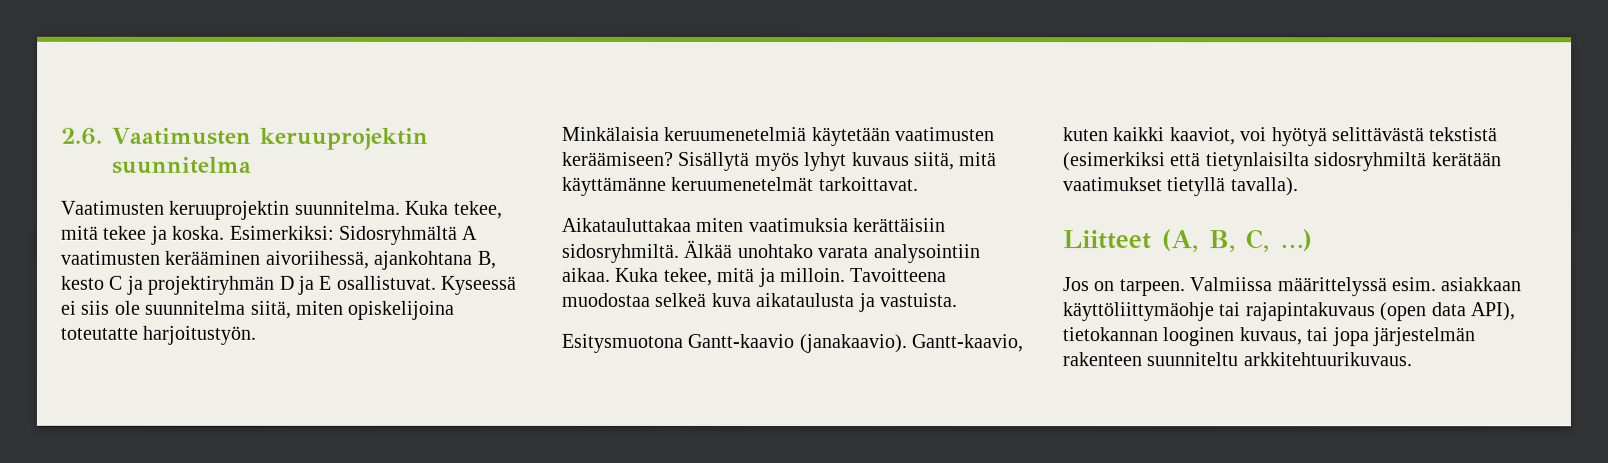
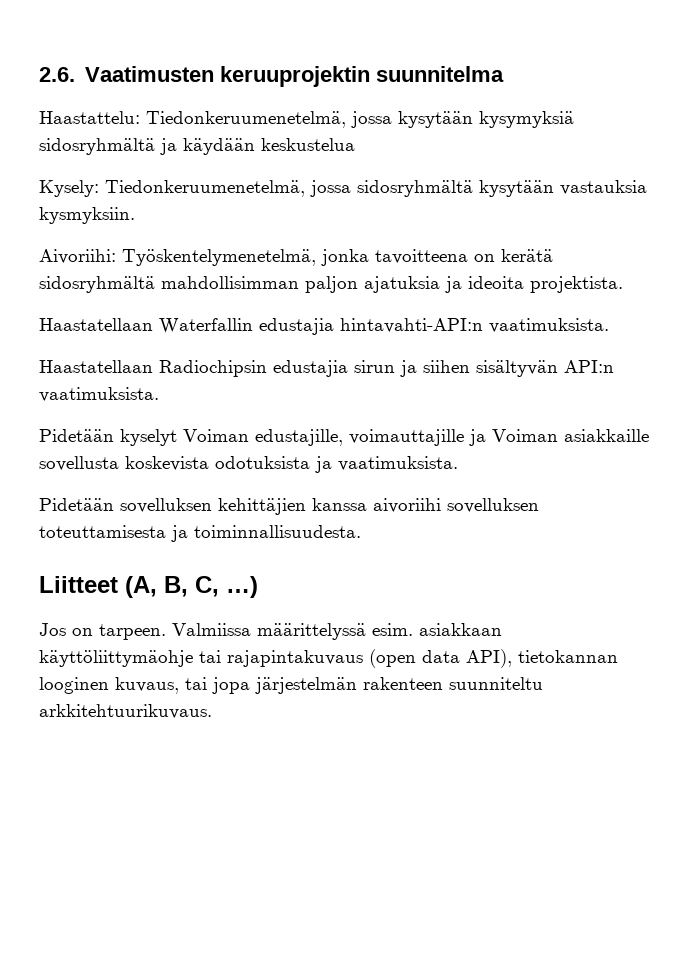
[61,200,503,220] [60,225,479,245] [60,250,496,270] [60,275,517,295] [60,300,455,320] [60,325,257,345] [562,126,996,147] [562,151,998,172] [562,176,919,196] [561,217,947,233] [561,239,980,264] [561,267,947,287] [561,292,957,313] [561,333,1024,354] [1063,127,1499,147] [1063,152,1502,172] [1063,177,1299,197] Vaatimusten keruuprojektin suunnitelma. Kuka tekee, mitä tekee ja koska. Esimerkiksi: Sidosryhmältä A vaatimusten kerääminen aivoriihessä, ajankohtana B, kesto C ja projektiryhmän D ja E osallistuvat. Kyseessä ei siis ole suunnitelma siitä, miten opiskelijoina toteutatte harjoitustyön. // Minkälaisia keruumenetelmiä käytetään vaatimusten keräämiseen? Sisällytä myös lyhyt kuvaus siitä, mitä käyttämänne keruumenetelmät tarkoittavat. // Aikatauluttakaa miten vaatimuksia kerättäisiin sidosryhmiltä. Älkää unohtako varata analysointiin aikaa. Kuka tekee, mitä ja milloin. Tavoitteena muodostaa selkeä kuva aikataulusta ja vastuista. // Esitysmuotona Gantt-kaavio (janakaavio). Gantt-kaavio, kuten kaikki kaaviot, voi hyötyä selittävästä tekstistä (esimerkiksi että tietynlaisilta sidosryhmiltä kerätään vaatimukset tietyllä tavalla). -> [39,111,574,128] [39,138,355,155] [39,180,647,197] [39,207,135,224] [39,249,553,266] [39,276,623,293] [39,318,609,335] [39,360,614,377] [39,387,159,402] [39,429,649,446] [39,456,458,473] [39,498,539,515] [39,525,361,542] Haastattelu: Tiedonkeruumenetelmä, jossa kysytään kysymyksiä sidosryhmältä ja käydään keskustelua // Kysely: Tiedonkeruumenetelmä, jossa sidosryhmältä kysytään vastauksia kysmyksiin. // Aivoriihi: Työskentelymenetelmä, jonka tavoitteena on kerätä sidosryhmältä mahdollisimman paljon ajatuksia ja ideoita projektista. // Haastatellaan Waterfallin edustajia hintavahti-API:n vaatimuksista. // Haastatellaan Radiochipsin edustajia sirun ja siihen sisältyvän API:n vaatimuksista. // Pidetään kyselyt Voiman edustajille, voimauttajille ja Voiman asiakkaille sovellusta koskevista odotuksista ja vaatimuksista. // Pidetään sovelluksen kehittäjien kanssa aivoriihi sovelluksen toteuttamisesta ja toiminnallisuudesta.

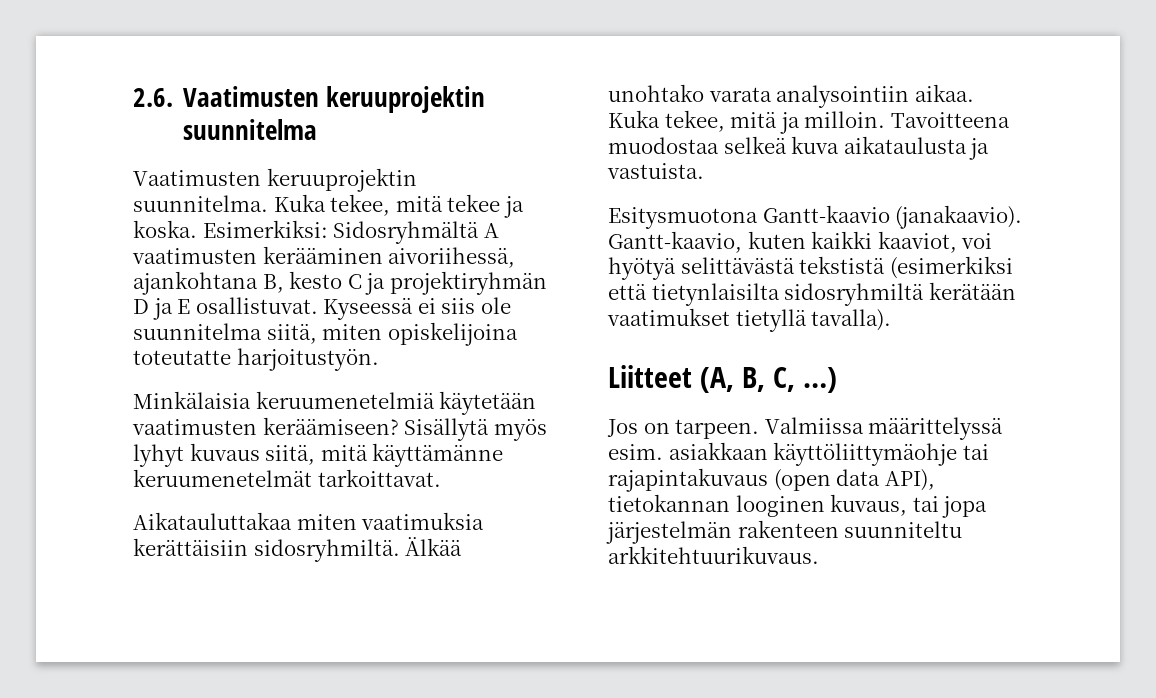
[39,111,574,128] [39,138,355,155] [39,180,647,197] [39,207,135,224] [39,249,553,266] [39,276,623,293] [39,318,609,335] [39,360,614,377] [39,387,159,402] [39,429,649,446] [39,456,458,473] [39,498,539,515] [39,525,361,542] Haastattelu: Tiedonkeruumenetelmä, jossa kysytään kysymyksiä sidosryhmältä ja käydään keskustelua // Kysely: Tiedonkeruumenetelmä, jossa sidosryhmältä kysytään vastauksia kysmyksiin. // Aivoriihi: Työskentelymenetelmä, jonka tavoitteena on kerätä sidosryhmältä mahdollisimman paljon ajatuksia ja ideoita projektista. // Haastatellaan Waterfallin edustajia hintavahti-API:n vaatimuksista. // Haastatellaan Radiochipsin edustajia sirun ja siihen sisältyvän API:n vaatimuksista. // Pidetään kyselyt Voiman edustajille, voimauttajille ja Voiman asiakkaille sovellusta koskevista odotuksista ja vaatimuksista. // Pidetään sovelluksen kehittäjien kanssa aivoriihi sovelluksen toteuttamisesta ja toiminnallisuudesta. -> [133,168,417,192] [133,194,524,218] [133,220,499,244] [132,246,516,268] [133,271,547,295] [133,297,511,320] [133,322,518,346] [133,348,379,371] [133,391,537,415] [132,417,547,441] [133,443,504,467] [133,469,441,487] [133,512,485,530] [133,537,463,562] [608,84,974,108] [608,110,1010,134] [608,136,990,160] [607,163,704,179] [608,205,1023,229] [608,231,993,253] [608,256,1013,280] [608,282,1016,306] [607,308,892,332] Vaatimusten keruuprojektin suunnitelma. Kuka tekee, mitä tekee ja koska. Esimerkiksi: Sidosryhmältä A vaatimusten kerääminen aivoriihessä, ajankohtana B, kesto C ja projektiryhmän D ja E osallistuvat. Kyseessä ei siis ole suunnitelma siitä, miten opiskelijoina toteutatte harjoitustyön. // Minkälaisia keruumenetelmiä käytetään vaatimusten keräämiseen? Sisällytä myös lyhyt kuvaus siitä, mitä käyttämänne keruumenetelmät tarkoittavat. // Aikatauluttakaa miten vaatimuksia kerättäisiin sidosryhmiltä. Älkää unohtako varata analysointiin aikaa. Kuka tekee, mitä ja milloin. Tavoitteena muodostaa selkeä kuva aikataulusta ja vastuista. // Esitysmuotona Gantt-kaavio (janakaavio). Gantt-kaavio, kuten kaikki kaaviot, voi hyötyä selittävästä tekstistä (esimerkiksi että tietynlaisilta sidosryhmiltä kerätään vaatimukset tietyllä tavalla).

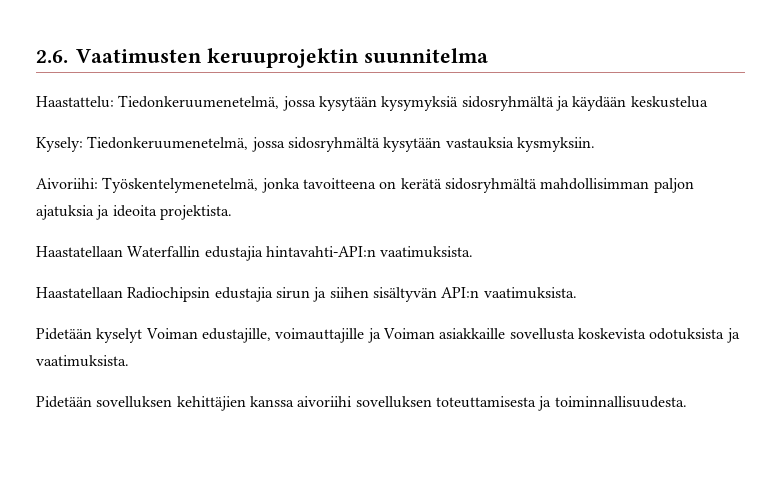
[133,168,417,192] [133,194,524,218] [133,220,499,244] [132,246,516,268] [133,271,547,295] [133,297,511,320] [133,322,518,346] [133,348,379,371] [133,391,537,415] [132,417,547,441] [133,443,504,467] [133,469,441,487] [133,512,485,530] [133,537,463,562] [608,84,974,108] [608,110,1010,134] [608,136,990,160] [607,163,704,179] [608,205,1023,229] [608,231,993,253] [608,256,1013,280] [608,282,1016,306] [607,308,892,332] [608,365,837,393] [607,417,1004,440] [608,442,989,466] [608,468,935,492] [608,494,988,518] [606,520,963,544] [608,546,819,564] Vaatimusten keruuprojektin suunnitelma. Kuka tekee, mitä tekee ja koska. Esimerkiksi: Sidosryhmältä A vaatimusten kerääminen aivoriihessä, ajankohtana B, kesto C ja projektiryhmän D ja E osallistuvat. Kyseessä ei siis ole suunnitelma siitä, miten opiskelijoina toteutatte harjoitustyön. // Minkälaisia keruumenetelmiä käytetään vaatimusten keräämiseen? Sisällytä myös lyhyt kuvaus siitä, mitä käyttämänne keruumenetelmät tarkoittavat. // Aikatauluttakaa miten vaatimuksia kerättäisiin sidosryhmiltä. Älkää unohtako varata analysointiin aikaa. Kuka tekee, mitä ja milloin. Tavoitteena muodostaa selkeä kuva aikataulusta ja vastuista. // Esitysmuotona Gantt-kaavio (janakaavio). Gantt-kaavio, kuten kaikki kaaviot, voi hyötyä selittävästä tekstistä (esimerkiksi että tietynlaisilta sidosryhmiltä kerätään vaatimukset tietyllä tavalla). // Liitteet (A, B, C, …) // Jos on tarpeen. Valmiissa määrittelyssä esim. asiakkaan käyttöliittymäohje tai rajapintakuvaus (open data API), tietokannan looginen kuvaus, tai jopa järjestelmän rakenteen suunniteltu arkkitehtuurikuvaus. -> [36,95,708,111] [36,136,595,152] [36,177,694,193] [36,205,232,220] [36,246,474,261] [36,287,577,302] [36,328,740,343] [36,355,129,367] [36,396,687,411] Haastattelu: Tiedonkeruumenetelmä, jossa kysytään kysymyksiä sidosryhmältä ja käydään keskustelua // Kysely: Tiedonkeruumenetelmä, jossa sidosryhmältä kysytään vastauksia kysmyksiin. // Aivoriihi: Työskentelymenetelmä, jonka tavoitteena on kerätä sidosryhmältä mahdollisimman paljon ajatuksia ja ideoita projektista. // Haastatellaan Waterfallin edustajia hintavahti-API:n vaatimuksista. // Haastatellaan Radiochipsin edustajia sirun ja siihen sisältyvän API:n vaatimuksista. // Pidetään kyselyt Voiman edustajille, voimauttajille ja Voiman asiakkaille sovellusta koskevista odotuksista ja vaatimuksista. // Pidetään sovelluksen kehittäjien kanssa aivoriihi sovelluksen toteuttamisesta ja toiminnallisuudesta.

